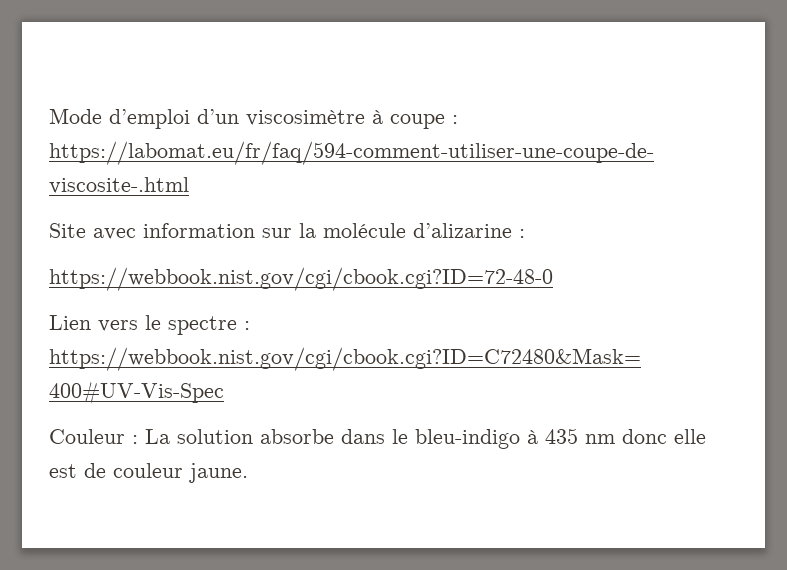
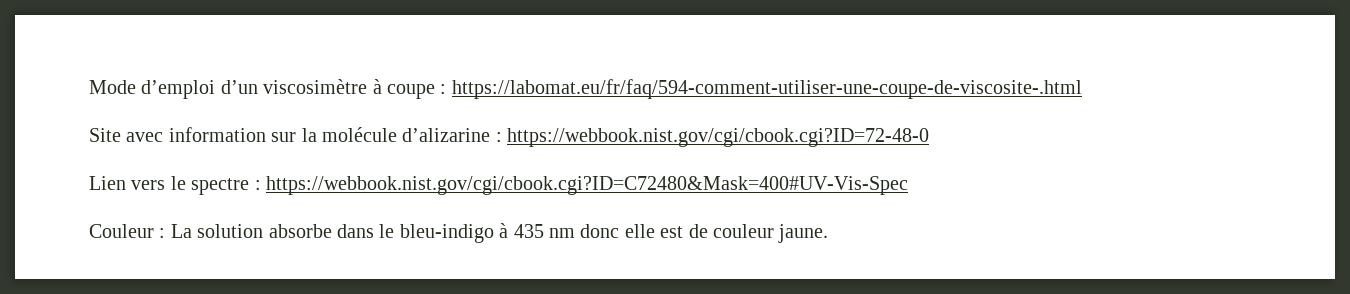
(525, 233) // -> (502, 137) none

